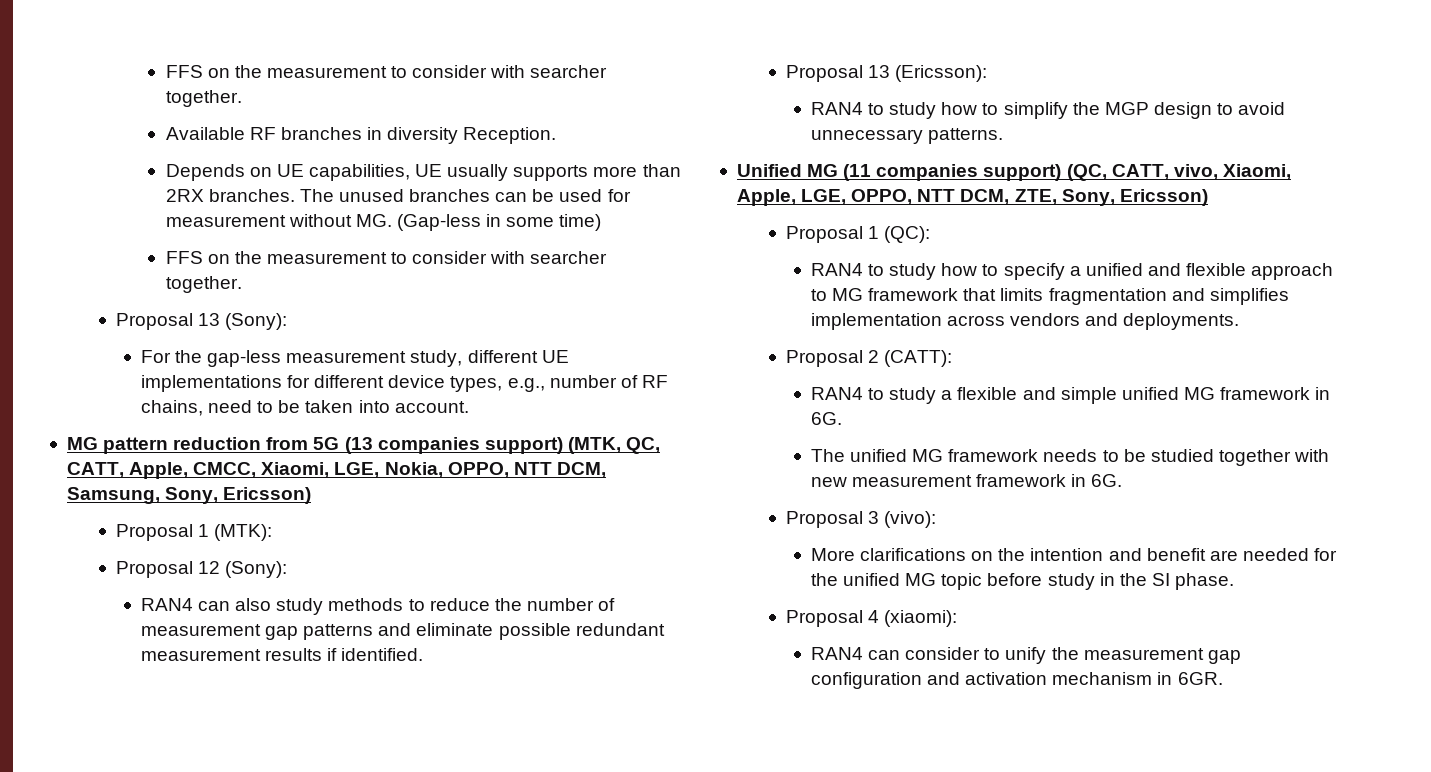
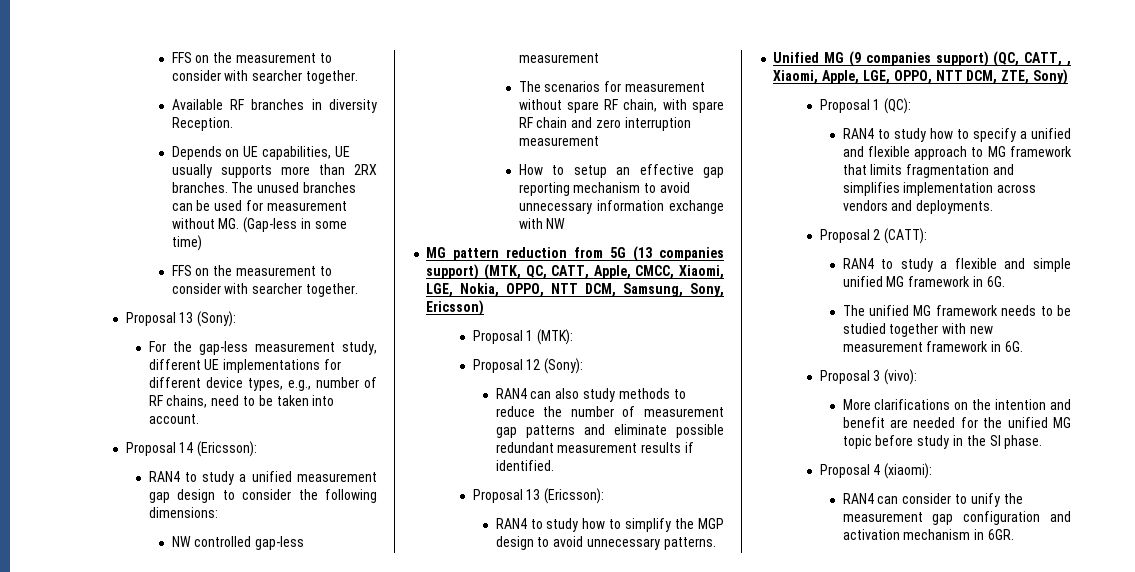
(469, 407) none -> [125,441,258,457] [148,471,377,485] [148,489,378,503] [148,507,218,518] [171,536,305,550] [518,53,599,63] [518,81,706,92] [518,99,724,113] [518,117,691,131] [518,136,599,146] [518,164,724,178] [518,182,691,196] [518,200,724,214] [518,218,566,229] // Proposal 14 (Ericsson): // RAN4 to study a unified measurement gap design to consider the following dimensions: // NW controlled gap-less measurement // The scenarios for measurement without spare RF chain, with spare RF chain and zero interruption measurement // How to setup an effective gap reporting mechanism to avoid unnecessary information exchange with NW
[843,164,872,181] (11 -> [849,51,861,67] (9
[1173,164,1218,180] vivo, -> [1067,61,1071,66] ,
[1061,189,1208,206] Sony, Ericsson) -> [1032,69,1068,85] Sony)

